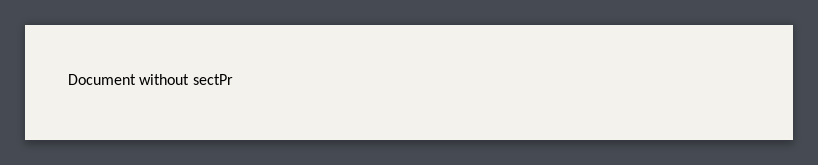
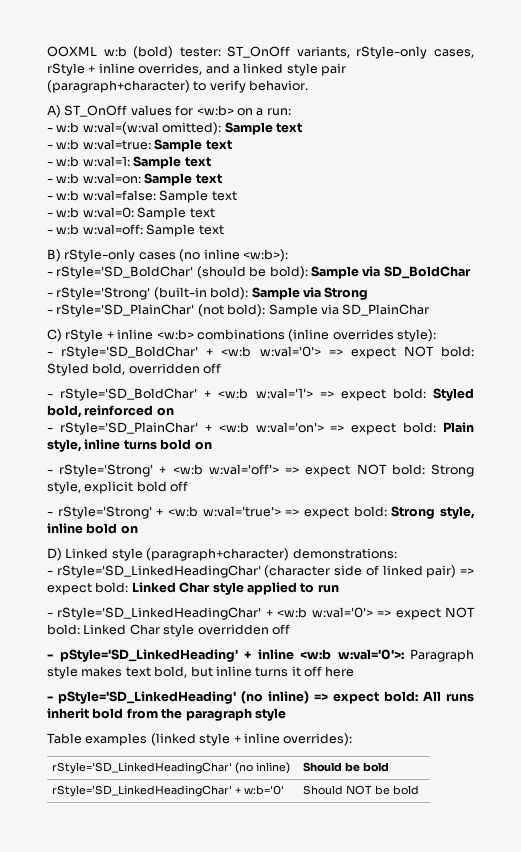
[68,74,233,85] Document without sectPr -> [47,46,474,59] [47,63,346,76] [47,80,309,93] [47,105,291,118] [47,122,302,135] [47,139,232,152] [47,156,211,169] [47,173,222,186] [47,190,237,203] [47,207,215,220] [47,224,224,237] [47,249,288,262] [47,266,471,279] [47,287,369,300] [47,304,430,317] [47,329,436,342] [47,346,474,359] [47,363,222,376] [47,388,474,401] [47,405,174,418] [47,422,474,435] [47,439,212,452] [47,464,475,477] [47,481,189,494] [47,506,476,519] [47,523,138,534] [47,548,397,561] [47,565,475,578] [47,582,339,595] [47,607,475,620] [47,624,290,637] [47,649,474,662] [47,666,355,679] [47,691,474,704] [47,708,286,721] [47,733,353,746] [52,762,291,774] [303,762,390,772] [52,785,285,797] [303,785,420,795] OOXML w:b (bold) tester: ST_OnOff variants, rStyle-only cases, rStyle + inline overrides, and a linked style pair (paragraph+character) to verify behavior. // A) ST_OnOff values for <w:b> on a run: // - w:b w:val=(w:val omitted): Sample text // - w:b w:val=true: Sample text // - w:b w:val=1: Sample text // - w:b w:val=on: Sample text // - w:b w:val=false: Sample text // - w:b w:val=0: Sample text // - w:b w:val=off: Sample text // B) rStyle-only cases (no inline <w:b>): // - rStyle='SD_BoldChar' (should be bold): Sample via SD_BoldChar // - rStyle='Strong' (built-in bold): Sample via Strong // - rStyle='SD_PlainChar' (not bold): Sample via SD_PlainChar // C) rStyle + inline <w:b> combinations (inline overrides style): // - rStyle='SD_BoldChar' + <w:b w:val='0'> => expect NOT bold: Styled bold, overridden off // - rStyle='SD_BoldChar' + <w:b w:val='1'> => expect bold: Styled bold, reinforced on // - rStyle='SD_PlainChar' + <w:b w:val='on'> => expect bold: Plain style, inline turns bold on // - rStyle='Strong' + <w:b w:val='off'> => expect NOT bold: Strong style, explicit bold off // - rStyle='Strong' + <w:b w:val='true'> => expect bold: Strong style, inline bold on // D) Linked style (paragraph+character) demonstrations: // - rStyle='SD_LinkedHeadingChar' (character side of linked pair) => expect bold: Linked Char style applied to run // - rStyle='SD_LinkedHeadingChar' + <w:b w:val='0'> => expect NOT bold: Linked Char style overridden off // - pStyle='SD_LinkedHeading' + inline <w:b w:val='0'>: Paragraph style makes text bold, but inline turns it off here // - pStyle='SD_LinkedHeading' (no inline) => expect bold: All runs inherit bold from the paragraph style // Table examples (linked style + inline overrides): // rStyle='SD_LinkedHeadingChar' (no inline) | Should be bold // rStyle='SD_LinkedHeadingChar' + w:b='0' | Should NOT be bold

